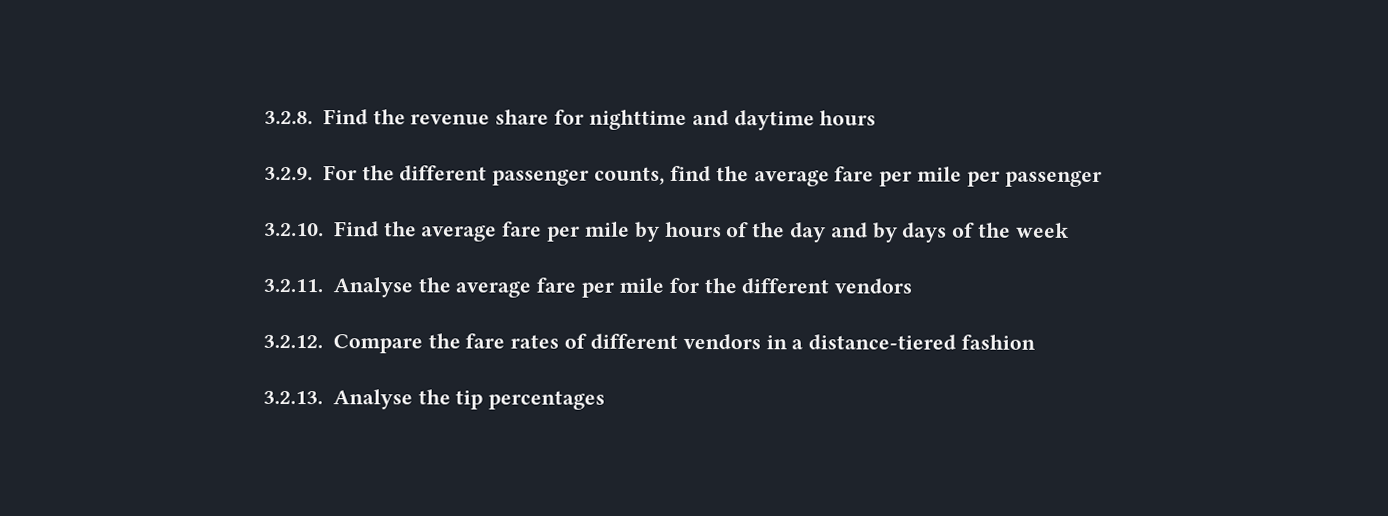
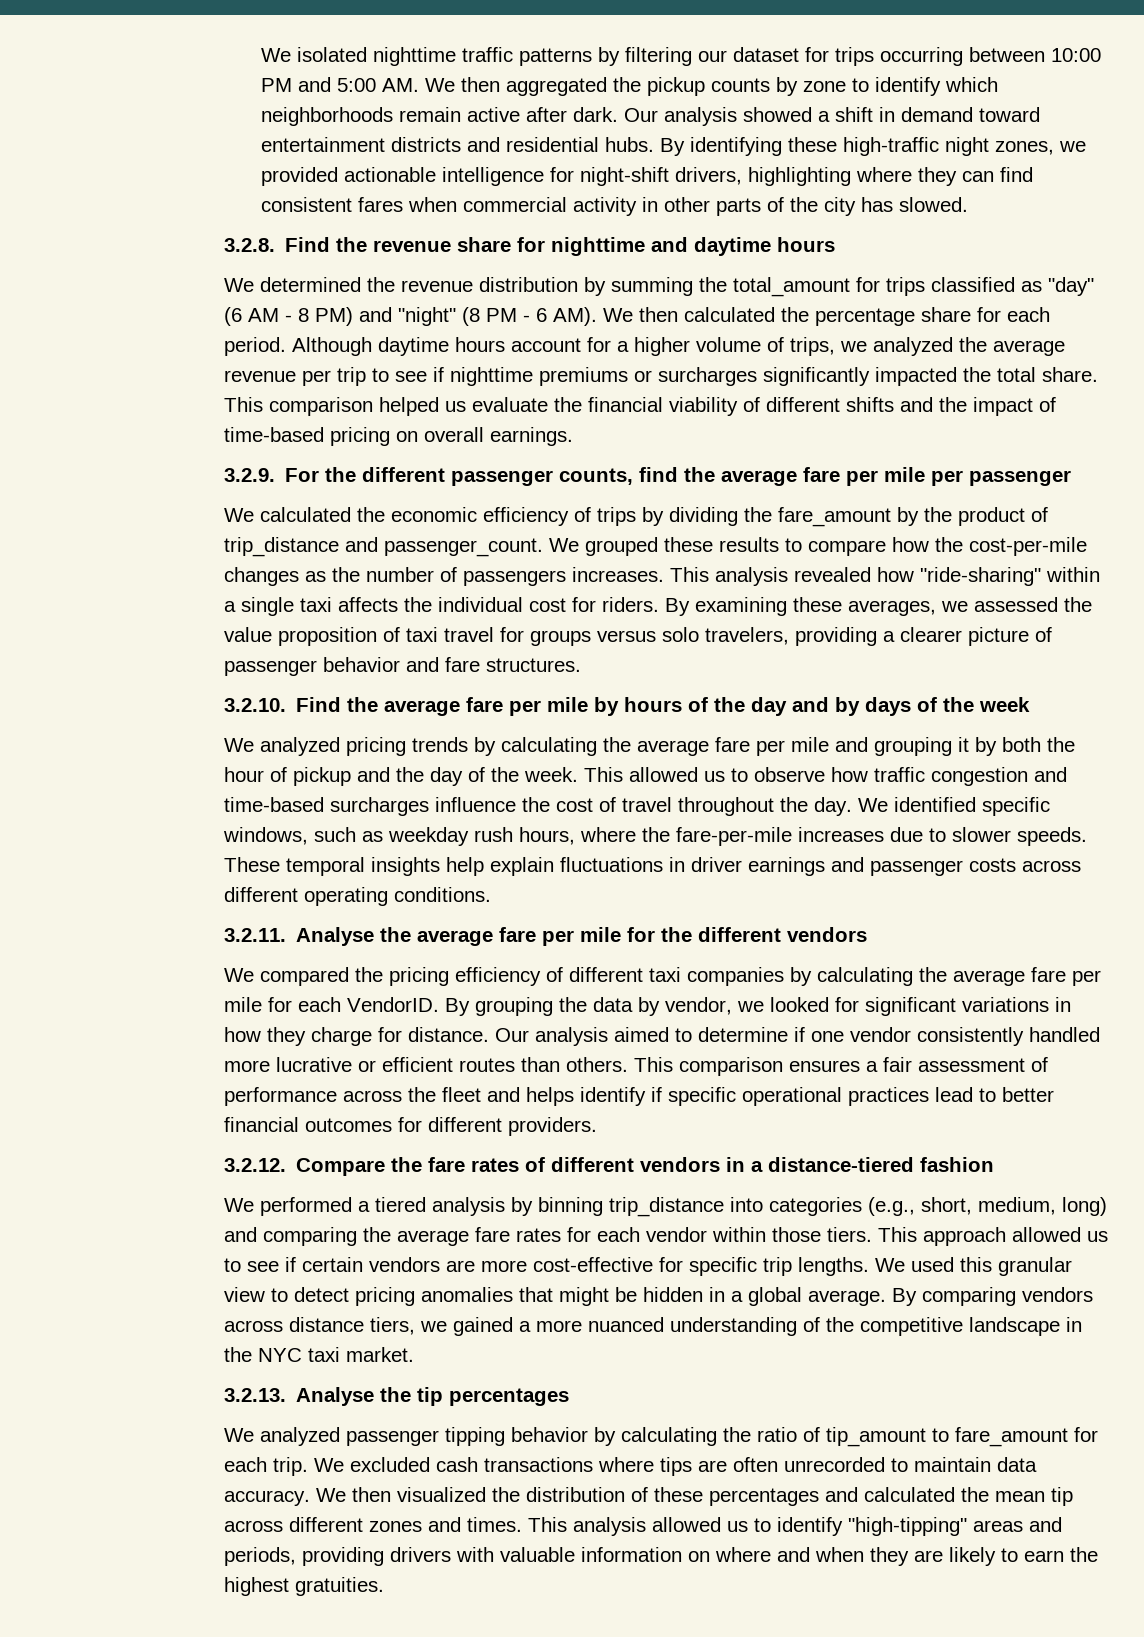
(264, 117) none -> [260,47,1101,66] [260,77,998,96] [260,107,1040,126] [260,137,1086,156] [260,167,1033,186] [260,197,968,216] We isolated nighttime traffic patterns by filtering our dataset for trips occurring between 10:00 PM and 5:00 AM. We then aggregated the pickup counts by zone to identify which neighborhoods remain active after dark. Our analysis showed a shift in demand toward entertainment districts and residential hubs. By identifying these high-traffic night zones, we provided actionable intelligence for night-shift drivers, highlighting where they can find consistent fares when commercial activity in other parts of the city has slowed. //
(877, 118) none -> [224,277,1095,297] [224,307,1051,326] [224,337,1066,356] [224,367,1099,386] [224,397,1057,416] [224,427,574,446] // We determined the revenue distribution by summing the total_amount for trips classified as "day" (6 AM - 8 PM) and "night" (8 PM - 6 AM). We then calculated the percentage share for each period. Although daytime hours account for a higher volume of trips, we analyzed the average revenue per trip to see if nighttime premiums or surcharges significantly impacted the total share. This comparison helped us evaluate the financial viability of different shifts and the impact of time-based pricing on overall earnings.
(1102, 178) none -> [224,507,1049,527] [224,537,1088,557] [224,567,1101,586] [224,597,1093,616] [224,627,1053,646] [224,657,582,676] // We calculated the economic efficiency of trips by dividing the fare_amount by the product of trip_distance and passenger_count. We grouped these results to compare how the cost-per-mile changes as the number of passengers increases. This analysis revealed how "ride-sharing" within a single taxi affects the individual cost for riders. By examining these averages, we assessed the value proposition of taxi travel for groups versus solo travelers, providing a clearer picture of passenger behavior and fare structures.
(1069, 230) none -> [224,737,1076,756] [224,767,1068,786] [224,797,1051,816] [223,827,1088,846] [224,857,1082,876] [224,887,492,906] // We analyzed pricing trends by calculating the average fare per mile and grouping it by both the hour of pickup and the day of the week. This allowed us to observe how traffic congestion and time-based surcharges influence the cost of travel throughout the day. We identified specific windows, such as weekday rush hours, where the fare-per-mile increases due to slower speeds. These temporal insights help explain fluctuations in driver earnings and passenger costs across different operating conditions.
(913, 286) none -> [224,967,1102,986] [224,997,1072,1016] [224,1027,1101,1046] [224,1057,1049,1076] [224,1087,1055,1106] [224,1117,598,1136] // We compared the pricing efficiency of different taxi companies by calculating the average fare per mile for each VendorID. By grouping the data by vendor, we looked for significant variations in how they charge for distance. Our analysis aimed to determine if one vendor consistently handled more lucrative or efficient routes than others. This comparison ensures a fair assessment of performance across the fleet and helps identify if specific operational practices lead to better financial outcomes for different providers.
(1036, 342) none -> [224,1197,1108,1217] [224,1227,1109,1246] [224,1257,1073,1276] [224,1287,1094,1306] [224,1317,1083,1336] [224,1347,415,1362] // We performed a tiered analysis by binning trip_distance into categories (e.g., short, medium, long) and comparing the average fare rates for each vendor within those tiers. This approach allowed us to see if certain vendors are more cost-effective for specific trip lengths. We used this granular view to detect pricing anomalies that might be hidden in a global average. By comparing vendors across distance tiers, we gained a more nuanced understanding of the competitive landscape in the NYC taxi market.
(606, 400) none -> [224,1427,1099,1447] [224,1457,1038,1476] [224,1487,1074,1506] [224,1517,1063,1536] [224,1547,1099,1566] [224,1577,385,1596] // We analyzed passenger tipping behavior by calculating the ratio of tip_amount to fare_amount for each trip. We excluded cash transactions where tips are often unrecorded to maintain data accuracy. We then visualized the distribution of these percentages and calculated the mean tip across different zones and times. This analysis allowed us to identify "high-tipping" areas and periods, providing drivers with valuable information on where and when they are likely to earn the highest gratuities.

